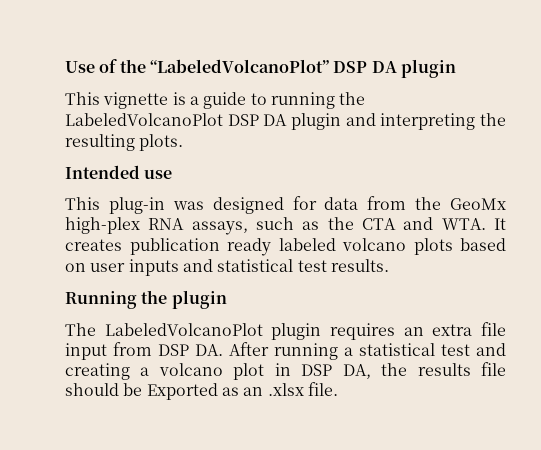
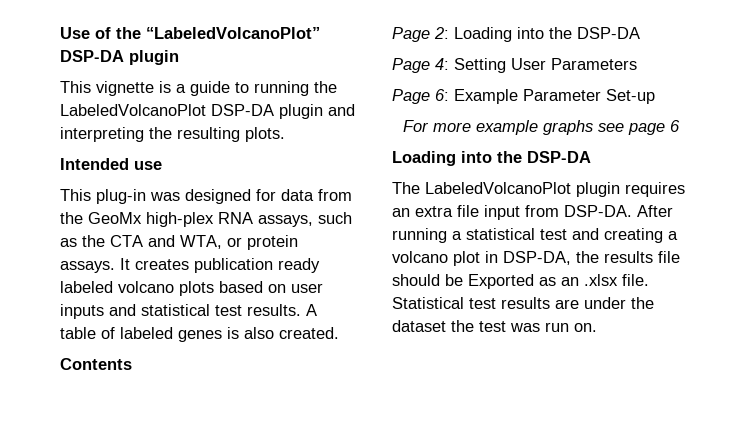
[333,61,397,73] DSP DA -> [60,50,124,62] DSP-DA
[227,114,288,126] DSP DA -> [211,104,274,116] DSP-DA
[441,218,486,230] WTA. -> [180,235,298,250] [60,261,115,273] WTA, or protein assays.
[65,290,227,309] // Running the plugin -> [306,304,317,316] [60,327,339,342] [60,358,132,370] [392,27,640,42] [392,58,637,73] [392,89,655,104] [402,120,680,135] [392,151,591,166] A table of labeled genes is also created. // Contents // Page 2: Loading into the DSP-DA // Page 4: Setting User Parameters // Page 6: Example Parameter Set-up // For more example graphs see page 6 // Loading into the DSP-DA
[158,344,223,356] DSP DA. -> [564,205,632,217] DSP-DA.
[301,364,371,379] DSP DA, -> [503,251,571,265] DSP-DA,
(338, 389) none -> [392,297,654,309] [392,320,597,332] Statistical test results are under the dataset the test was run on.

